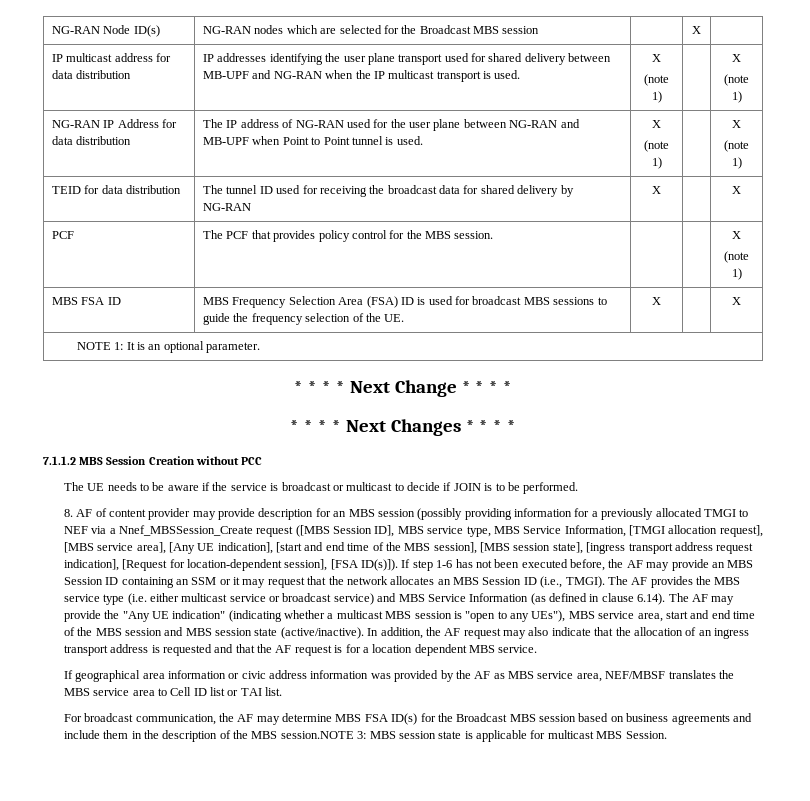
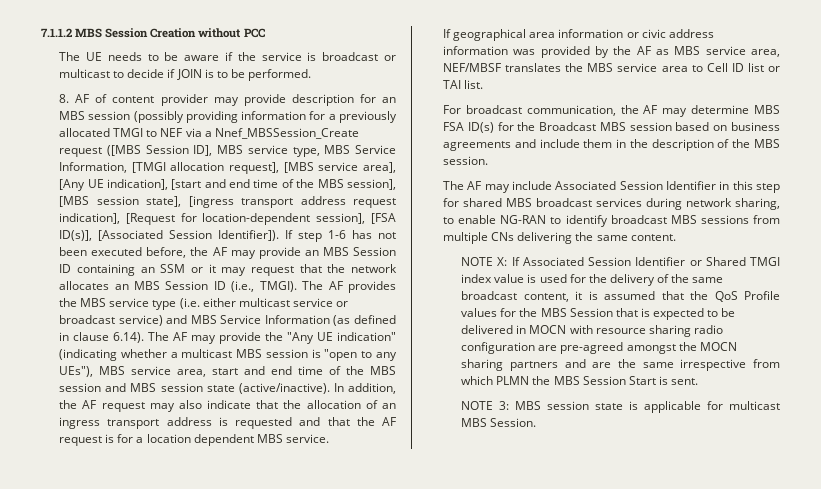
[52,25,160,37] [203,25,540,34] [692,26,701,34] [52,53,172,62] [52,70,132,79] [203,53,612,65] [203,70,521,82] [652,54,661,62] [644,74,669,86] [651,91,662,103] [732,54,741,62] [724,74,749,86] [731,91,742,103] [52,119,178,128] [52,136,132,145] [203,119,580,131] [203,136,423,145] [652,120,661,128] [644,140,669,152] [651,157,662,169] [732,120,741,128] [724,140,749,152] [731,157,742,169] [52,185,182,194] [203,185,574,197] [203,203,252,211] [652,186,661,194] [732,186,741,194] [52,231,75,239] [203,230,494,242] [732,231,741,239] [724,251,749,263] [731,268,742,280] [52,297,121,305] [203,296,607,308] [203,313,405,325] [652,297,661,305] [732,297,741,305] [76,341,261,353] [293,380,513,397] [289,419,517,436] NG-RAN Node ID(s) | NG-RAN nodes which are selected for the Broadcast MBS session | | X | // IP multicast address for data distribution | IP addresses identifying the user plane transport used for shared delivery between MB-UPF and NG-RAN when the IP multicast transport is used. | X // (note 1) | | X // (note 1) // NG-RAN IP Address for data distribution | The IP address of NG-RAN used for the user plane between NG-RAN and MB-UPF when Point to Point tunnel is used. | X // (note 1) | | X // (note 1) // TEID for data distribution | The tunnel ID used for receiving the broadcast data for shared delivery by NG-RAN | X | | X // PCF | The PCF that provides policy control for the MBS session. | | | X // (note 1) // MBS FSA ID | MBS Frequency Selection Area (FSA) ID is used for broadcast MBS sessions to guide the frequency selection of the UE. | X | | X // NOTE 1: It is an optional parameter. // * * * * Next Change * * * * // * * * * Next Changes * * * * // -> (41, 32) none
[361,559,399,571] ID(s)]). -> [59,230,280,241] ID(s)], [Associated Session Identifier]).
[280,731,354,739] session.NOTE -> [443,156,489,165] [443,181,780,193] [443,198,780,210] [443,215,780,227] [443,232,676,244] [461,257,780,266] [461,274,724,286] [461,291,780,302] [461,308,736,320] [461,325,723,337] [461,342,737,354] [461,359,780,371] [461,376,698,385] [461,401,494,410] session. // The AF may include Associated Session Identifier in this step for shared MBS broadcast services during network sharing, to enable NG-RAN to identify broadcast MBS sessions from multiple CNs delivering the same content. // NOTE X: If Associated Session Identifier or Shared TMGI index value is used for the delivery of the same broadcast content, it is assumed that the QoS Profile values for the MBS Session that is expected to be delivered in MOCN with resource sharing radio configuration are pre-agreed amongst the MOCN sharing partners and are the same irrespective from which PLMN the MBS Session Start is sent. // NOTE

